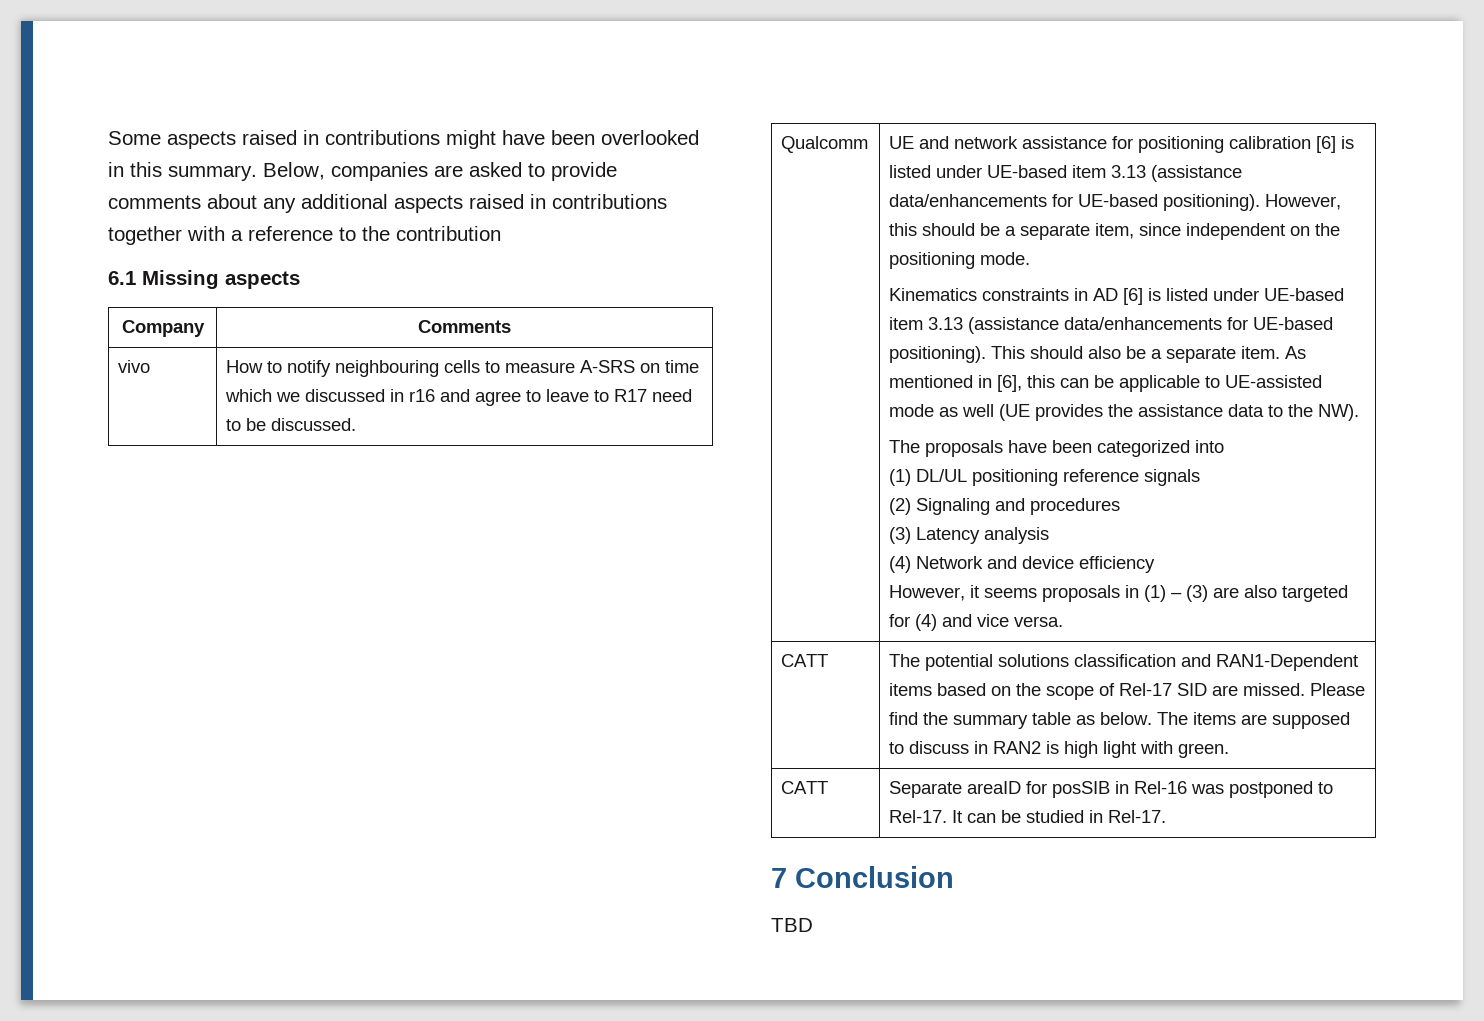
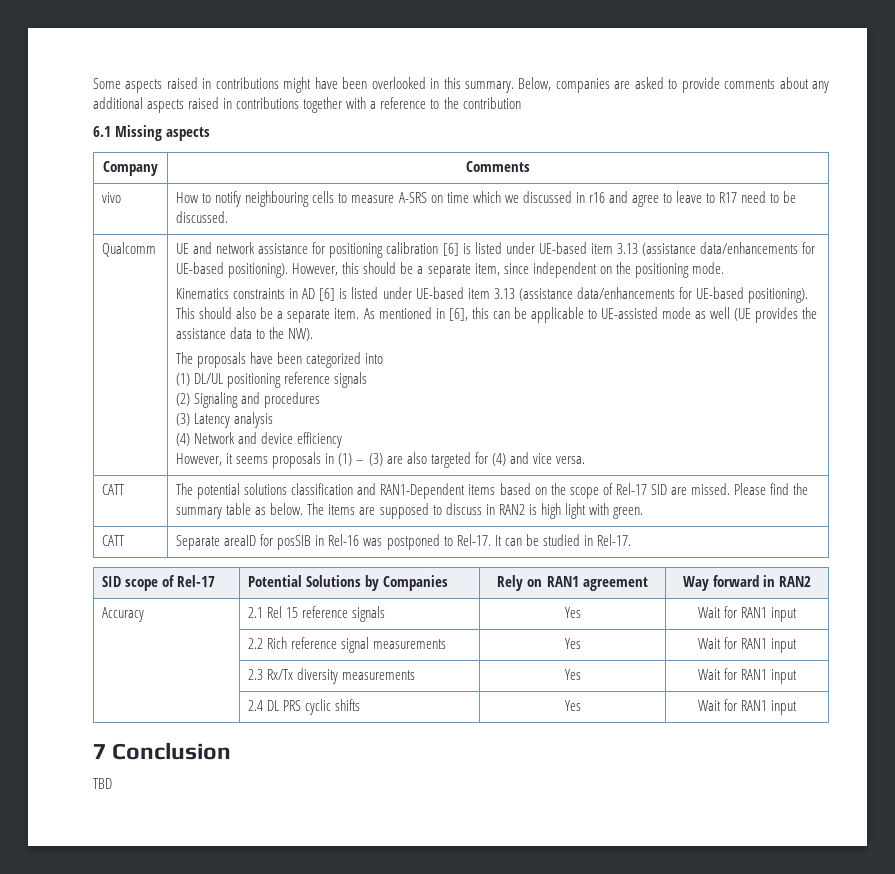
(1167, 816) none -> [102,575,216,591] [248,575,449,591] [497,575,648,591] [682,575,812,591] [102,607,145,622] [248,606,386,622] [564,607,581,618] [697,606,798,622] [248,637,447,653] [564,638,581,649] [697,637,798,653] [248,668,416,684] [564,669,581,680] [697,668,798,684] [248,699,361,715] [564,700,581,711] [697,699,798,715] // SID scope of Rel-17 | Potential Solutions by Companies | Rely on RAN1 agreement | Way forward in RAN2 // Accuracy | 2.1 Rel 15 reference signals | Yes | Wait for RAN1 input // | 2.2 Rich reference signal measurements | Yes | Wait for RAN1 input // | 2.3 Rx/Tx diversity measurements | Yes | Wait for RAN1 input // | 2.4 DL PRS cyclic shifts | Yes | Wait for RAN1 input

